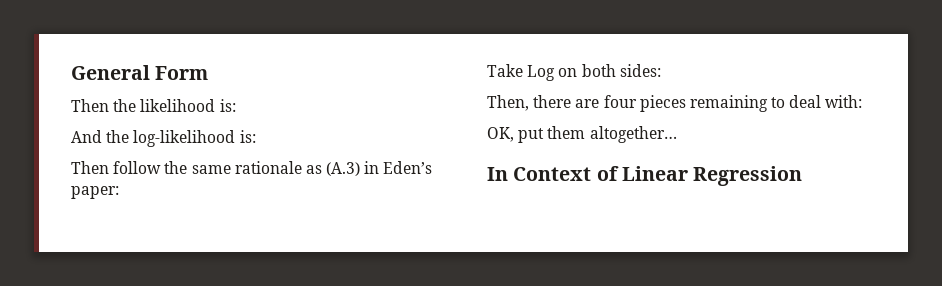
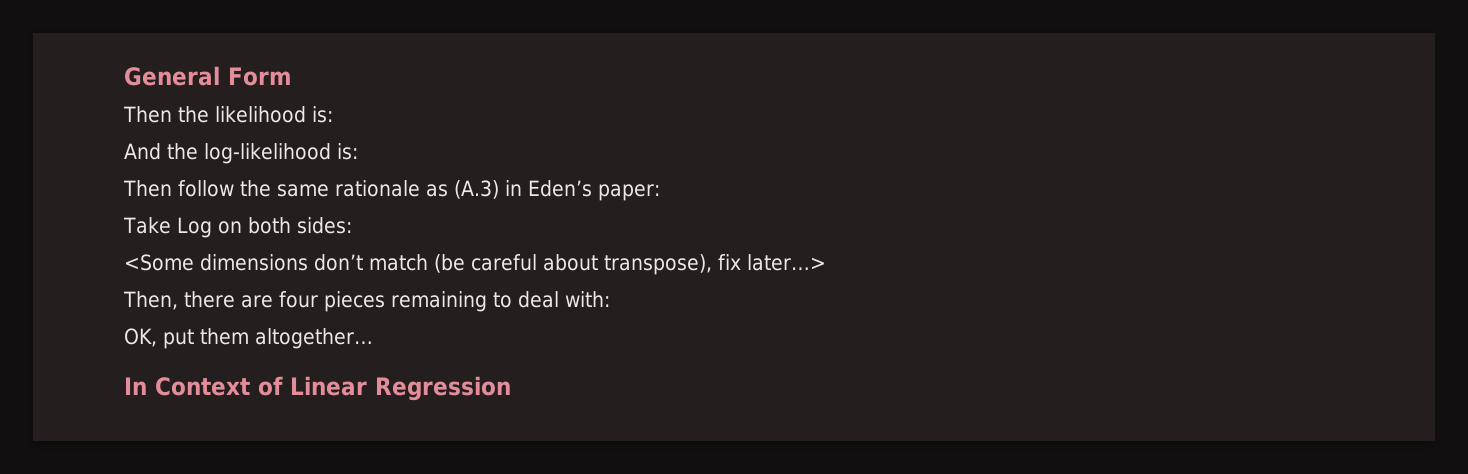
(661, 70) none -> [124,254,826,275] // <Some dimensions don’t match (be careful about transpose), fix later…>

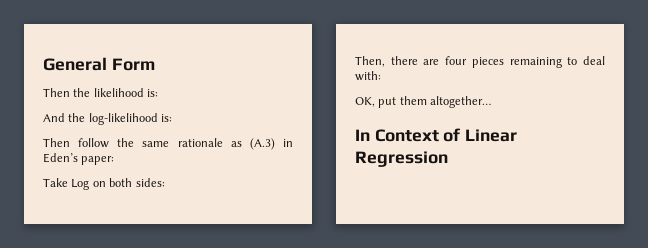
[124,254,826,275] // <Some dimensions don’t match (be careful about transpose), fix later…> -> (165, 182) none

